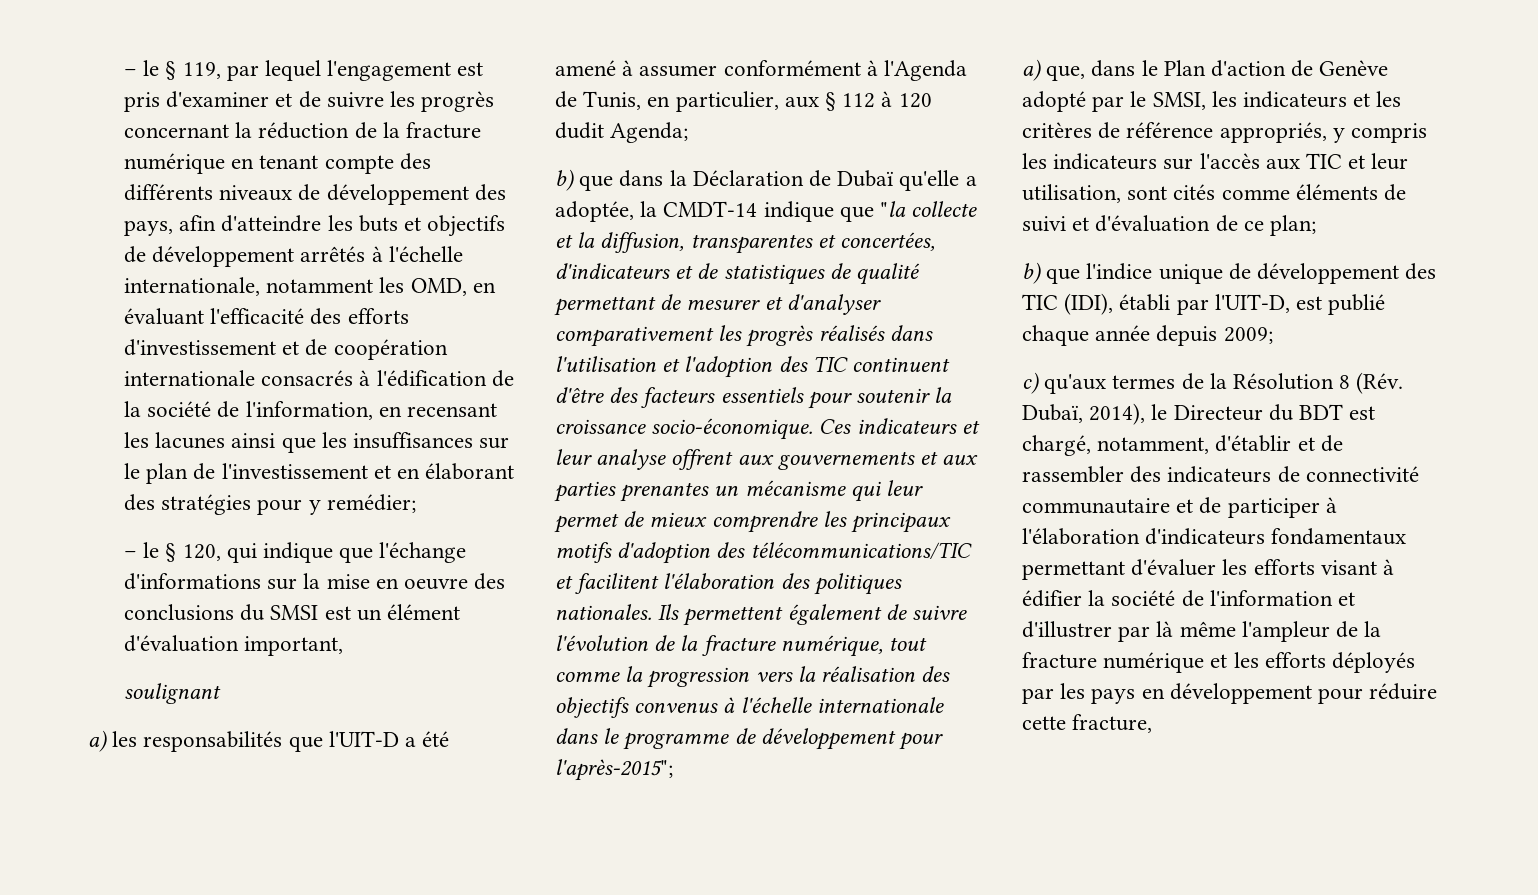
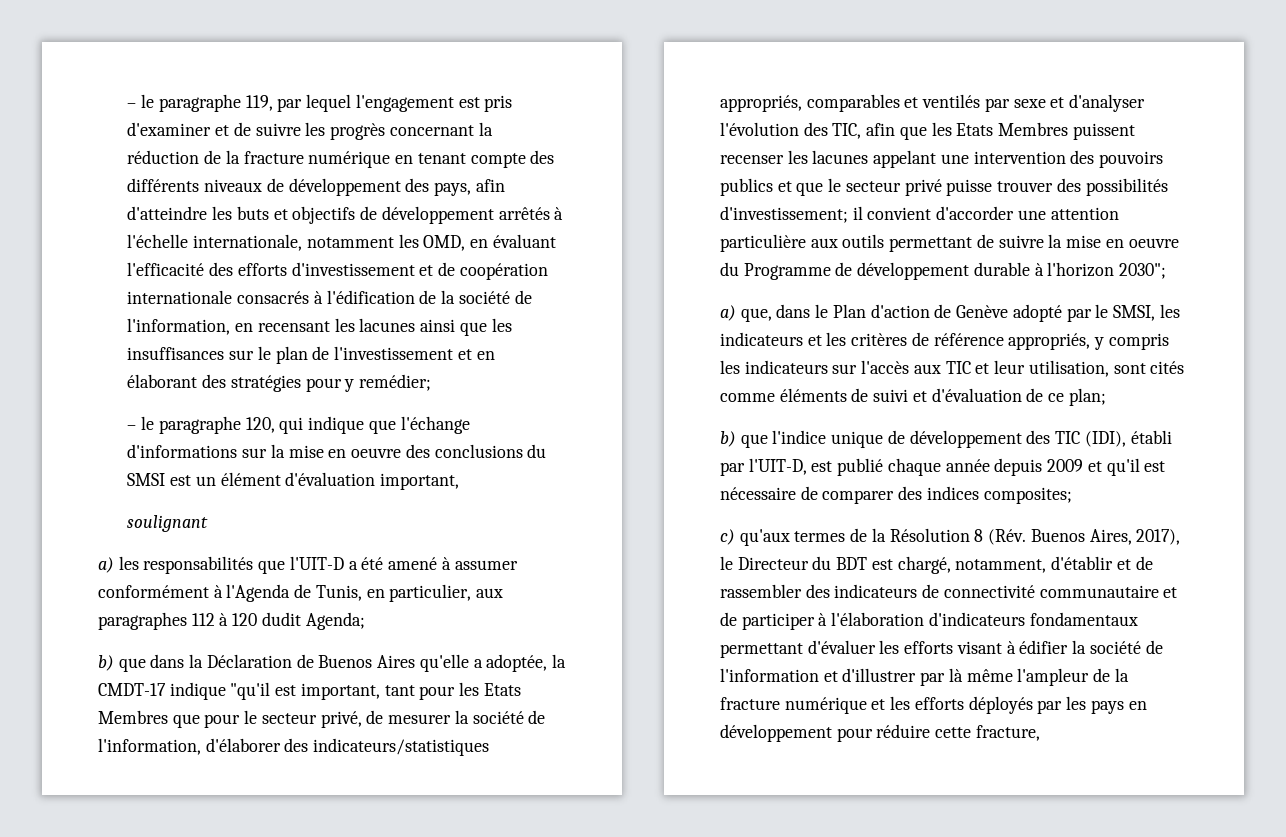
[123,60,177,80] – le § -> [127,94,241,112] – le paragraphe
[165,543,177,562] § -> [158,416,241,434] paragraphe
[825,92,837,111] § -> [98,612,187,630] paragraphes
[837,170,894,187] Dubaï -> [318,655,416,668] Buenos Aires
[663,201,978,222] [555,232,936,254] [555,263,921,285] [554,294,881,316] [555,325,933,347] [555,356,951,378] [555,387,953,409] [555,418,980,440] [555,449,979,470] [554,480,924,502] [554,511,952,533] [555,542,972,564] [555,573,902,595] [555,604,968,626] [555,635,928,657] [555,666,951,688] [555,697,944,718] [555,728,944,750] [555,759,673,781] CMDT-14 indique que "la collecte et la diffusion, transparentes et concertées, d'indicateurs et de statistiques de qualité permettant de mesurer et d'analyser comparativement les progrès réalisés dans l'utilisation et l'adoption des TIC continuent d'être des facteurs essentiels pour soutenir la croissance socio-économique. Ces indicateurs et leur analyse offrent aux gouvernements et aux parties prenantes un mécanisme qui leur permet de mieux comprendre les principaux motifs d'adoption des télécommunications/TIC et facilitent l'élaboration des politiques nationales. Ils permettent également de suivre l'évolution de la fracture numérique, tout comme la progression vers la réalisation des objectifs convenus à l'échelle internationale dans le programme de développement pour l'après-2015"; -> [98,682,521,700] [98,710,546,728] [98,738,490,756] [720,94,1146,112] [720,122,1135,140] [720,150,1164,168] [720,178,1168,196] [720,206,1119,223] [720,234,1179,252] [720,262,1167,280] CMDT-17 indique "qu'il est important, tant pour les Etats Membres que pour le secteur privé, de mesurer la société de l'information, d'élaborer des indicateurs/statistiques appropriés, comparables et ventilés par sexe et d'analyser l'évolution des TIC, afin que les Etats Membres puissent recenser les lacunes appelant une intervention des pouvoirs publics et que le secteur privé puisse trouver des possibilités d'investissement; il convient d'accorder une attention particulière aux outils permettant de suivre la mise en oeuvre du Programme de développement durable à l'horizon 2030";
[1223,327,1273,344] 2009; -> [1047,458,1166,476] [720,486,1072,504] 2009 et qu'il est nécessaire de comparer des indices composites;
[1022,403,1146,425] Dubaï, 2014), -> [1030,529,1181,545] Buenos Aires, 2017),

